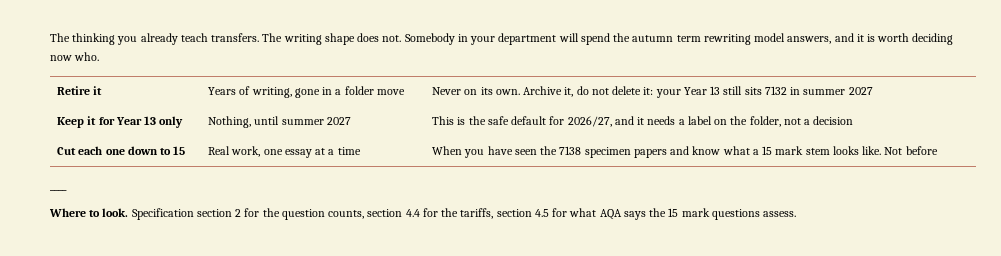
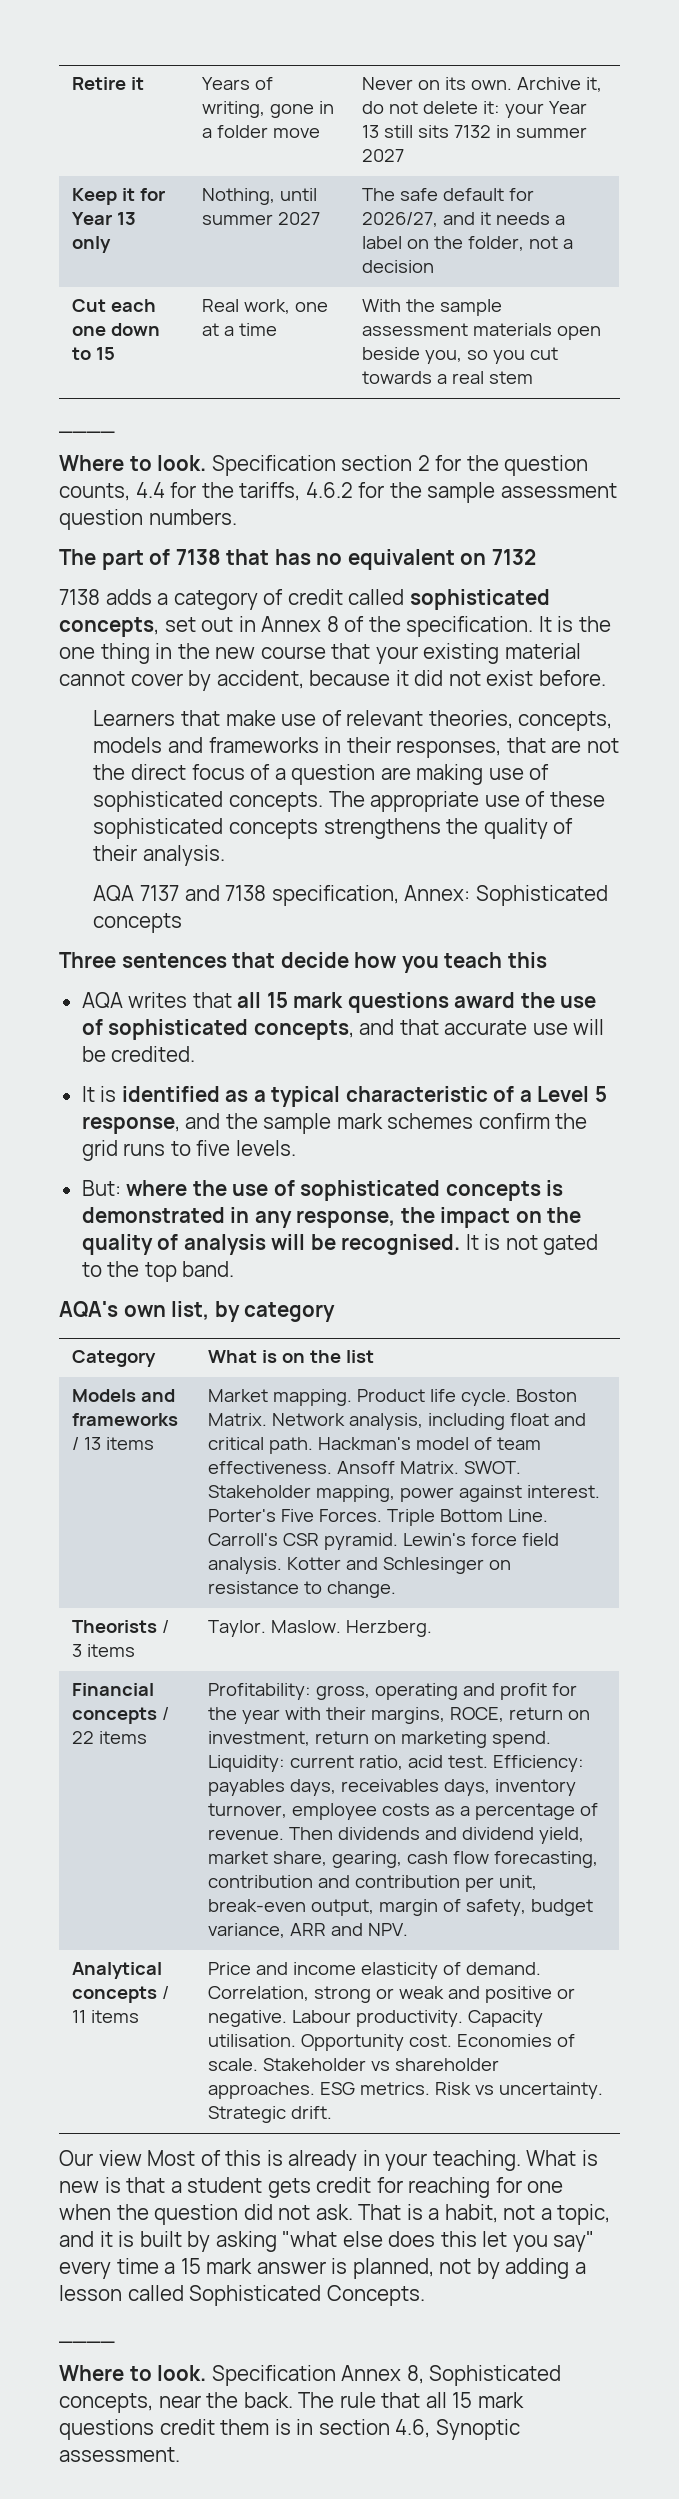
[50,33,954,45] [50,52,100,61] The thinking you already teach transfers. The writing shape does not. Somebody in your department will spend the autumn term rewriting model answers, and it is worth deciding now who. // -> (72, 83) none
[432,116,486,125] This is the -> [362,188,396,201] The
[284,149,312,158] essay -> (329, 307) none
[432,146,938,158] When you have seen the 7138 specimen papers and know what a 15 mark stem looks like. Not before -> [362,299,503,316] [362,323,602,340] [362,347,559,364] [362,371,534,384] With the sample assessment materials open beside you, so you cut towards a real stem
[367,209,403,217] section -> (130, 492) none
[496,208,797,220] section 4.5 for what AQA says the 15 mark questions assess. -> [305,482,617,503] [59,509,237,530] [59,549,536,570] [59,589,550,610] [59,616,611,637] [59,643,581,664] [59,670,606,691] [93,710,613,731] [93,737,619,758] [93,764,550,785] [93,791,605,812] [93,818,574,839] [93,845,226,866] [93,885,608,906] [93,913,183,933] [59,952,547,973] [81,992,597,1013] [81,1019,605,1040] [81,1046,196,1062] [81,1086,607,1107] [81,1113,588,1134] [81,1140,296,1161] [81,1180,564,1201] [81,1207,582,1228] [81,1234,599,1255] [81,1261,235,1282] [59,1301,336,1322] [72,1350,157,1367] [208,1350,375,1363] [72,1389,176,1402] [72,1413,179,1426] [72,1437,155,1450] [208,1389,578,1406] [208,1413,587,1430] [208,1437,542,1454] [208,1461,522,1474] [208,1485,601,1502] [208,1509,549,1526] [208,1533,560,1550] [208,1557,512,1574] [208,1581,397,1598] [72,1620,170,1633] [72,1644,136,1657] [208,1620,433,1637] [72,1683,155,1696] [72,1707,170,1724] [72,1731,148,1744] [208,1683,578,1700] [208,1707,591,1724] [208,1731,552,1748] [208,1755,585,1772] [208,1779,577,1796] [208,1803,599,1820] [208,1827,585,1844] [208,1851,599,1868] [208,1875,538,1892] [208,1899,594,1916] [208,1923,409,1938] [72,1962,163,1979] [72,1986,170,2003] [72,2010,140,2023] [208,1962,542,1979] [208,1986,576,2003] [208,2010,544,2027] [208,2034,576,2051] [208,2058,500,2071] [208,2082,604,2099] [208,2106,333,2123] [59,2150,598,2171] [59,2177,564,2198] [59,2204,611,2225] [59,2231,595,2252] [59,2258,586,2279] [59,2285,425,2306] [59,2341,115,2343] [59,2365,562,2386] [59,2392,524,2413] [59,2419,520,2440] [59,2447,180,2462] 4.6.2 for the sample assessment question numbers. // The part of 7138 that has no equivalent on 7132 // 7138 adds a category of credit called sophisticated concepts, set out in Annex 8 of the specification. It is the one thing in the new course that your existing material cannot cover by accident, because it did not exist before. // Learners that make use of relevant theories, concepts, models and frameworks in their responses, that are not the direct focus of a question are making use of sophisticated concepts. The appropriate use of these sophisticated concepts strengthens the quality of their analysis. // AQA 7137 and 7138 specification, Annex: Sophisticated concepts // Three sentences that decide how you teach this // AQA writes that all 15 mark questions award the use of sophisticated concepts, and that accurate use will be credited. // It is identified as a typical characteristic of a Level 5 response, and the sample mark schemes confirm the grid runs to five levels. // But: where the use of sophisticated concepts is demonstrated in any response, the impact on the quality of analysis will be recognised. It is not gated to the top band. // AQA's own list, by category // Category | What is on the list // Models and frameworks / 13 items | Market mapping. Product life cycle. Boston Matrix. Network analysis, including float and critical path. Hackman's model of team effectiveness. Ansoff Matrix. SWOT. Stakeholder mapping, power against interest. Porter's Five Forces. Triple Bottom Line. Carroll's CSR pyramid. Lewin's force field analysis. Kotter and Schlesinger on resistance to change. // Theorists / 3 items | Taylor. Maslow. Herzberg. // Financial concepts / 22 items | Profitability: gross, operating and profit for the year with their margins, ROCE, return on investment, return on marketing spend. Liquidity: current ratio, acid test. Efficiency: payables days, receivables days, inventory turnover, employee costs as a percentage of revenue. Then dividends and dividend yield, market share, gearing, cash flow forecasting, contribution and contribution per unit, break-even output, margin of safety, budget variance, ARR and NPV. // Analytical concepts / 11 items | Price and income elasticity of demand. Correlation, strong or weak and positive or negative. Labour productivity. Capacity utilisation. Opportunity cost. Economies of scale. Stakeholder vs shareholder approaches. ESG metrics. Risk vs uncertainty. Strategic drift. // Our view Most of this is already in your teaching. What is new is that a student gets credit for reaching for one when the question did not ask. That is a habit, not a topic, and it is built by asking "what else does this let you say" every time a 15 mark answer is planned, not by adding a lesson called Sophisticated Concepts. // ____ // Where to look. Specification Annex 8, Sophisticated concepts, near the back. The rule that all 15 mark questions credit them is in section 4.6, Synoptic assessment.

